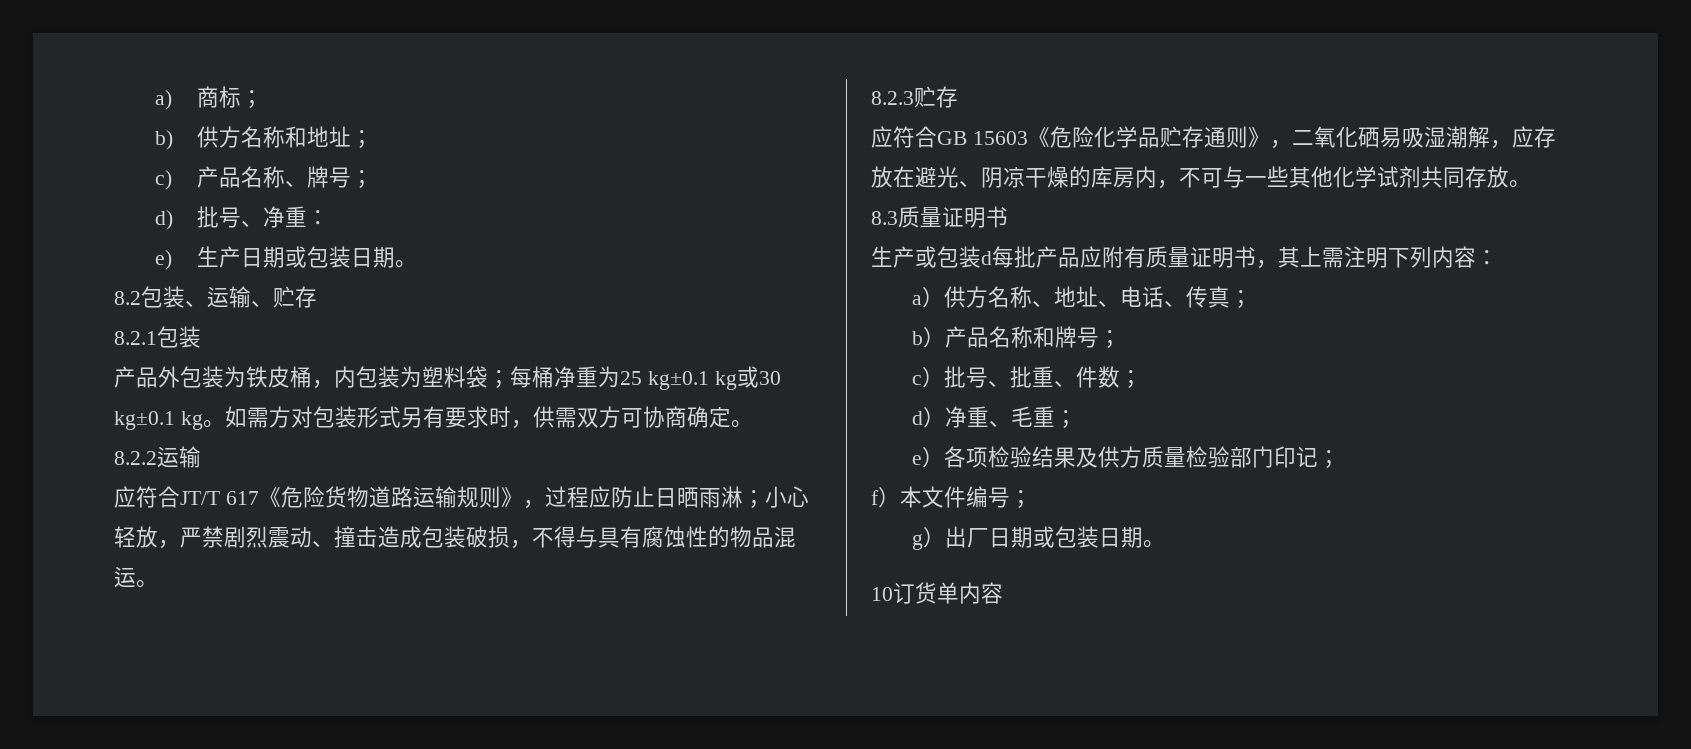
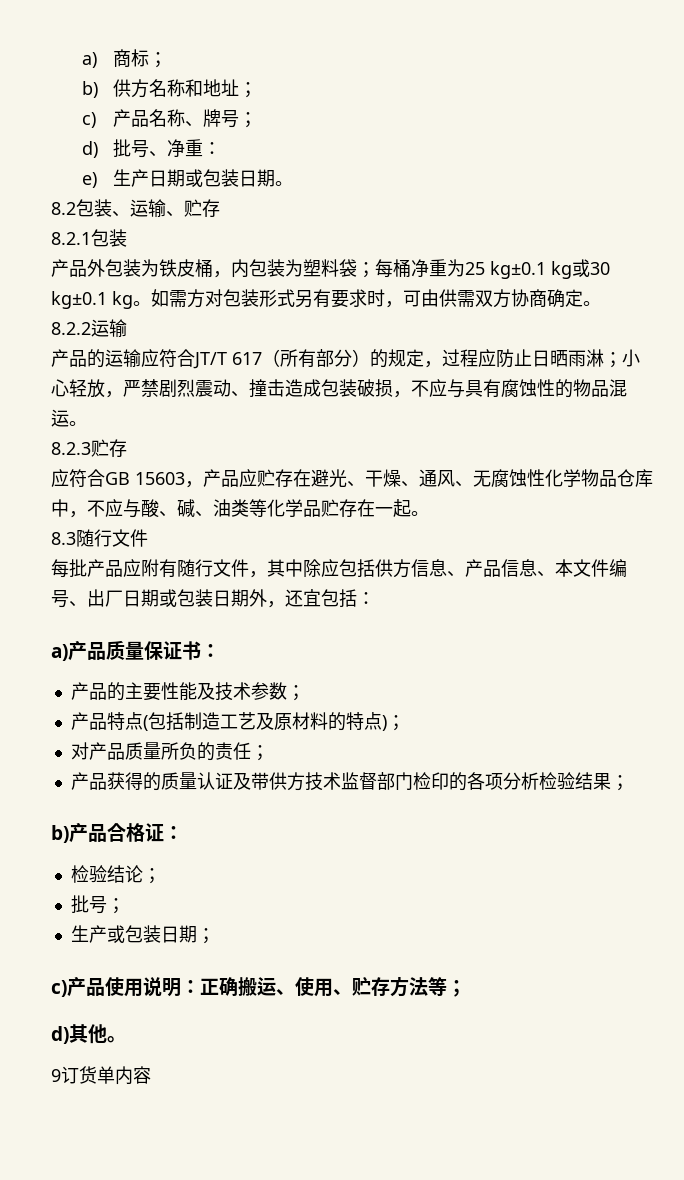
(533, 424) none -> [403,289,439,307] 可由
[620,408,643,428] 可 -> (511, 298) none
(201, 457) none -> [51,349,141,368] 产品的运输
[258,486,523,508] 《危险货物道路运输规则》 -> [262,349,424,368] （所有部分）的规定
[554,526,576,548] 得 -> [429,379,447,397] 应
[1027,126,1556,149] [871,166,1531,189] [871,206,1008,228] [871,246,1498,269] [912,286,1253,309] [912,326,1122,349] [912,366,1143,389] [912,406,1078,429] [912,446,1341,469] [871,487,900,508] 《危险化学品贮存通则》，二氧化硒易吸湿潮解，应存放在避光、阴凉干燥的库房内，不可与一些其他化学试剂共同存放。 // 8.3质量证明书 // 生产或包装d每批产品应附有质量证明书，其上需注明下列内容： // a）供方名称、地址、电话、传真； // b）产品名称和牌号； // c）批号、批重、件数； // d）净重、毛重； // e）各项检验结果及供方质量检验部门印记； // f） -> [185,469,653,488] [51,499,429,518] [51,529,148,547] [51,559,555,578] ，产品应贮存在避光、干燥、通风、无腐蚀性化学物品仓库中，不应与酸、碱、油类等化学品贮存在一起。 // 8.3随行文件 // 每批产品应附有随行文件，其中除应包括供方信息、产品信息、
[1010,490,1032,509] [912,527,946,550] ； // g） -> [69,601,87,607] 、
[1143,540,1166,548] [871,587,893,601] 。 // 10 -> [249,589,375,608] [51,640,220,661] [70,682,305,701] [70,712,405,731] [70,742,269,761] [70,772,629,791] [51,823,183,843] [70,865,161,884] [70,895,125,914] [70,925,215,944] [51,976,466,997] [51,1024,126,1044] [51,1069,61,1082] 外，还宜包括： // a)产品质量保证书： // 产品的主要性能及技术参数； // 产品特点(包括制造工艺及原材料的特点)； // 对产品质量所负的责任； // 产品获得的质量认证及带供方技术监督部门检印的各项分析检验结果； // b)产品合格证： // 检验结论； // 批号； // 生产或包装日期； // c)产品使用说明：正确搬运、使用、贮存方法等； // d)其他。 // 9

